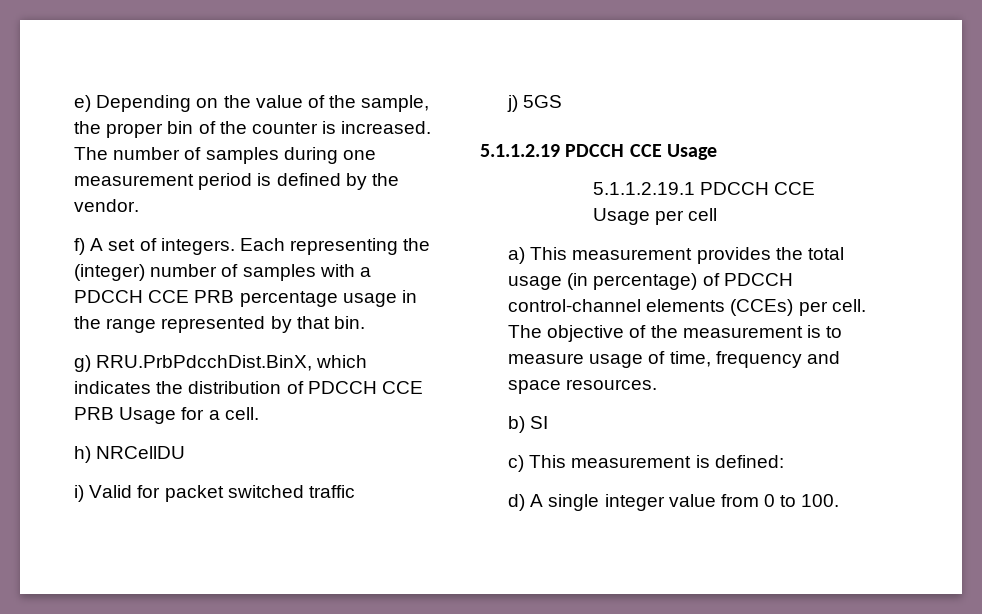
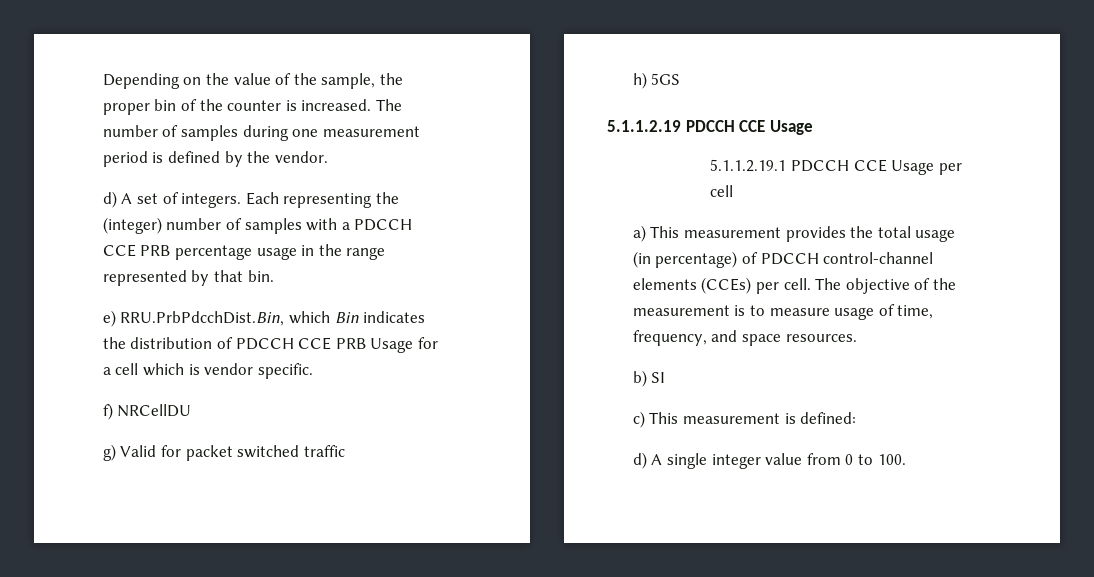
[74,95,92,112] e) -> (102, 81) none
[74,238,86,255] f) -> [102,191,117,208] d)
[74,355,368,372] g) RRU.PrbPdcchDist.BinX, which -> [102,310,359,327] e) RRU.PrbPdcchDist.Bin, which Bin
[224,407,259,420] [74,446,92,463] cell. // h) -> [115,363,313,379] [102,403,113,420] cell which is vendor specific. // f)
[74,485,85,502] i) -> [102,444,116,461] g)
[507,95,519,112] j) -> [632,72,647,89] h)
[715,351,802,368] frequency -> [632,330,707,346] frequency,

